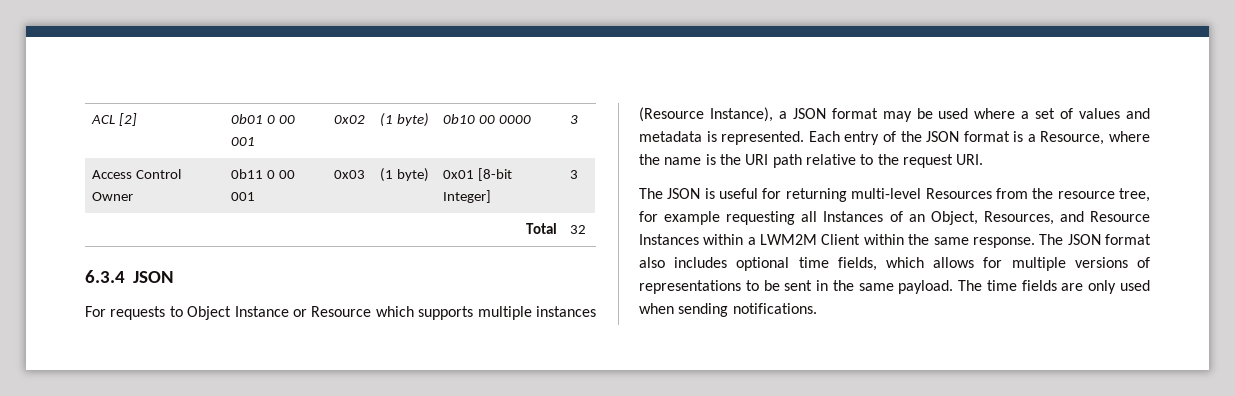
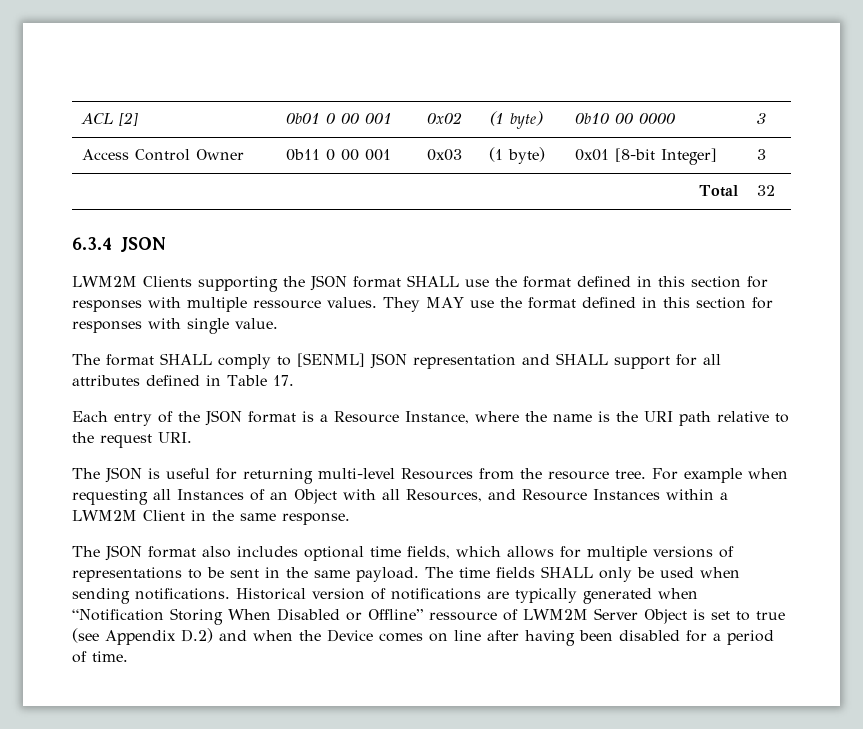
[85,306,596,320] [639,107,1150,122] [639,131,805,145] For requests to Object Instance or Resource which supports multiple instances (Resource Instance), a JSON format may be used where a set of values and metadata is represented. -> [72,275,768,292] [72,297,773,312] [72,318,278,334] [72,353,721,369] [72,375,294,386] LWM2M Clients supporting the JSON format SHALL use the format defined in this section for responses with multiple ressource values. They MAY use the format defined in this section for responses with single value. // The format SHALL comply to [SENML] JSON representation and SHALL support for all attributes defined in Table 17. //
[1040,131,1105,145] Resource, -> [334,411,469,424] Resource Instance,
[1119,188,1150,202] [639,211,721,225] tree, for example -> [615,468,788,483] tree. For example when
[930,211,978,225] Object, -> [294,489,400,504] Object with all
[863,234,904,245] within -> [190,510,206,521] in
(1035, 242) none -> (350, 519) //
[1061,280,1117,294] are only -> [541,566,654,582] SHALL only be
(817, 308) none -> [236,588,698,604] [72,608,785,625] [72,628,774,646] [72,651,128,663] Historical version of notifications are typically generated when “Notification Storing When Disabled or Offline” ressource of LWM2M Server Object is set to true (see Appendix D.2) and when the Device comes on line after having been disabled for a period of time.

